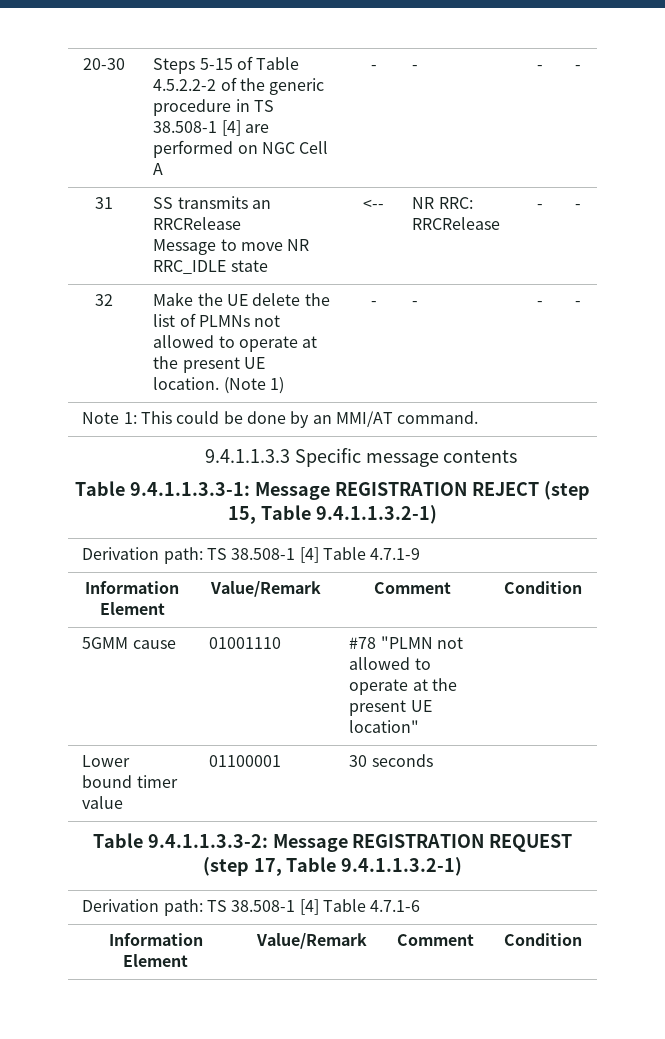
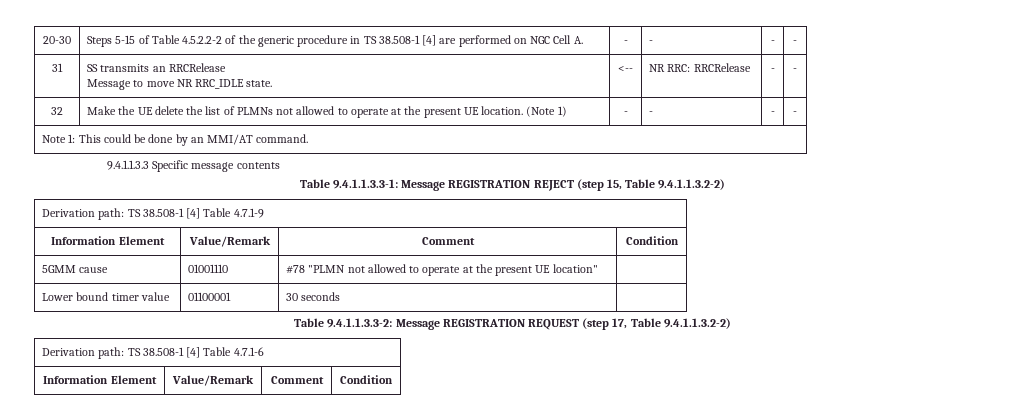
[153,163,164,175] A -> [573,36,583,44] A.
[230,260,268,272] state -> [246,80,273,87] state.
[315,505,437,524] 9.4.1.1.3.2-1) -> [658,179,726,190] 9.4.1.1.3.2-2)
[341,857,463,876] 9.4.1.1.3.2-1) -> [663,318,731,329] 9.4.1.1.3.2-2)

